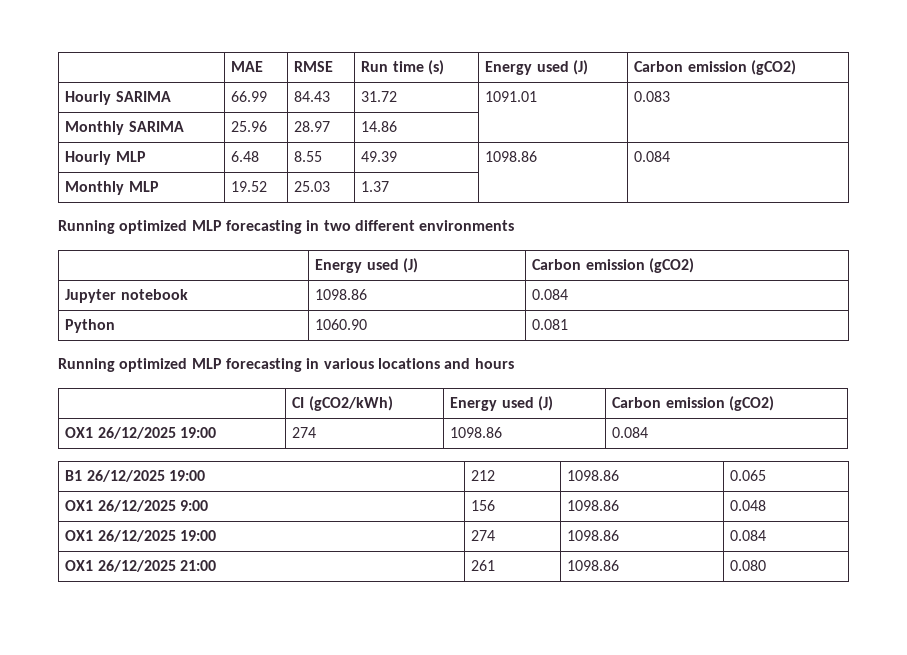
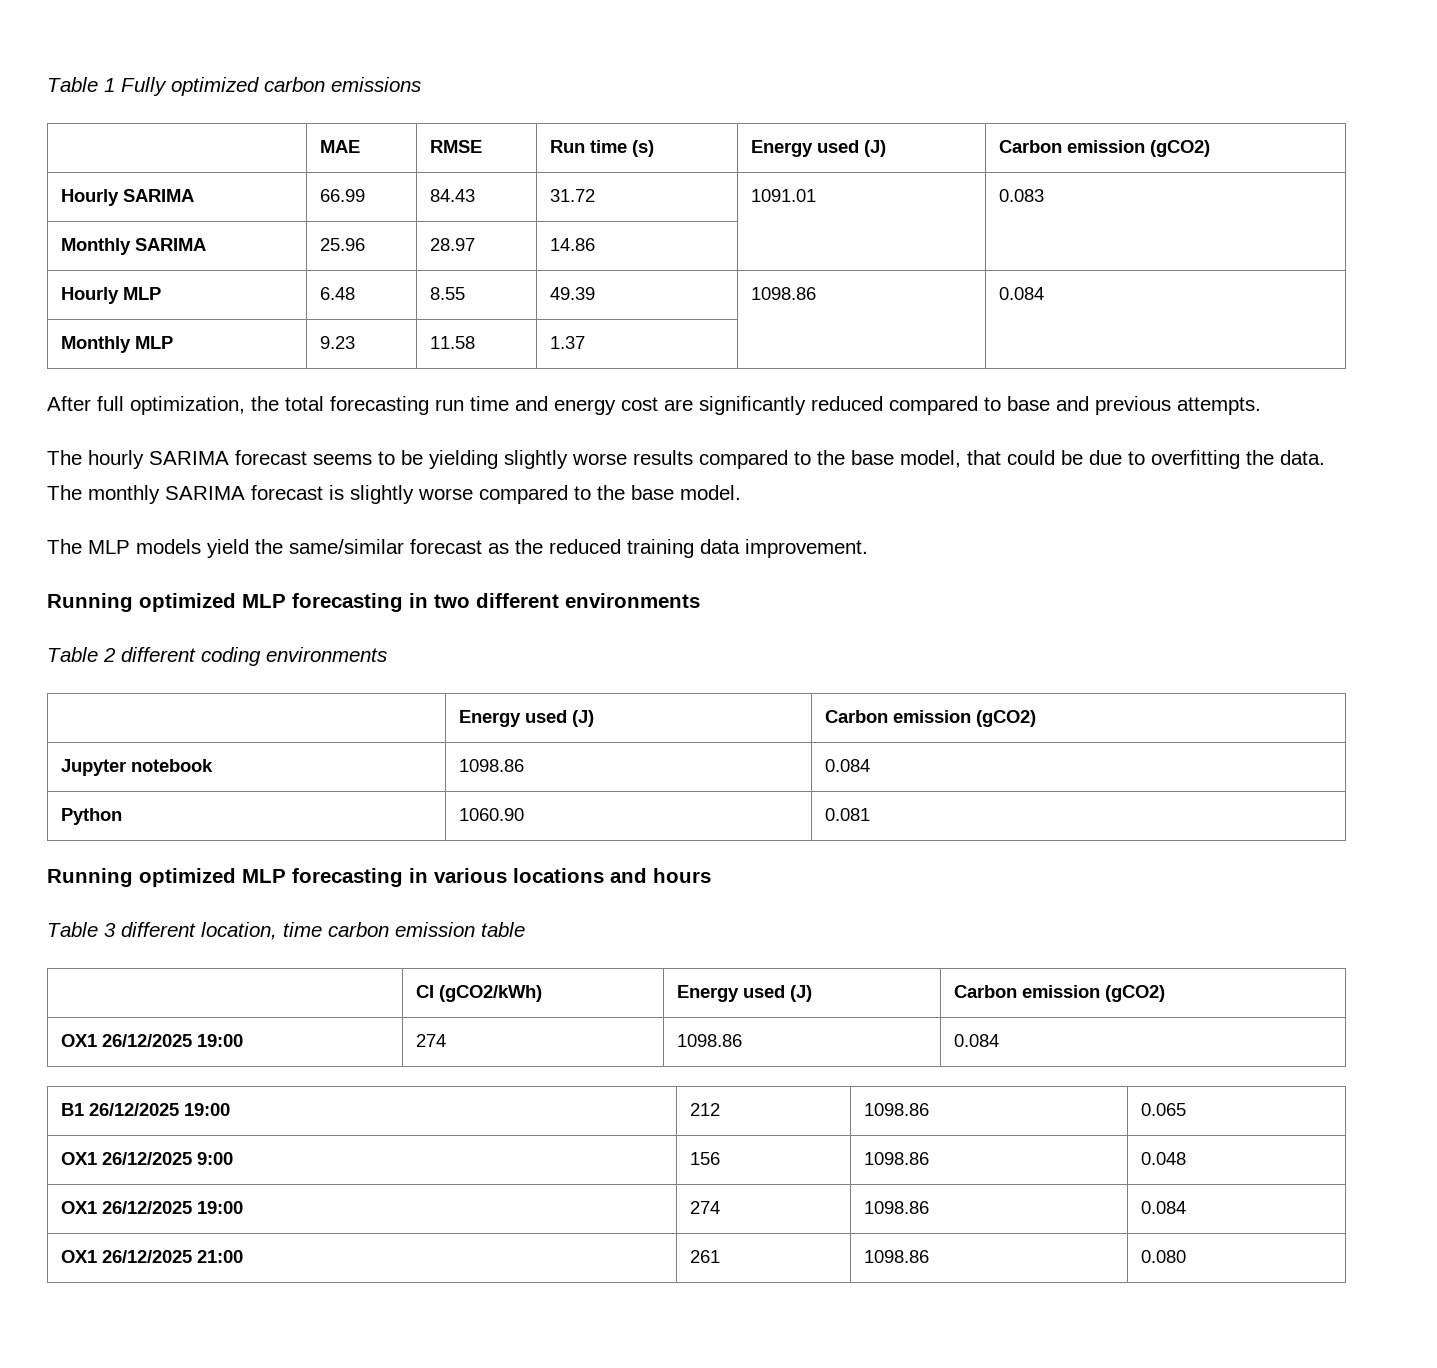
(231, 66) none -> [47,77,421,96] Table 1 Fully optimized carbon emissions //
[231,181,268,192] [294,181,331,192] 19.52 | 25.03 -> [320,336,356,349] [430,336,476,349] 9.23 | 11.58
(390, 186) none -> [47,396,1261,415] [47,450,1325,469] [47,485,741,504] [47,539,868,558] // After full optimization, the total forecasting run time and energy cost are significantly reduced compared to base and previous attempts. // The hourly SARIMA forecast seems to be yielding slightly worse results compared to the base model, that could be due to overfitting the data. The monthly SARIMA forecast is slightly worse compared to the base model. // The MLP models yield the same/similar forecast as the reduced training data improvement.
(515, 225) none -> [47,647,387,666] // Table 2 different coding environments
(514, 363) none -> [47,922,525,940] // Table 3 different location, time carbon emission table

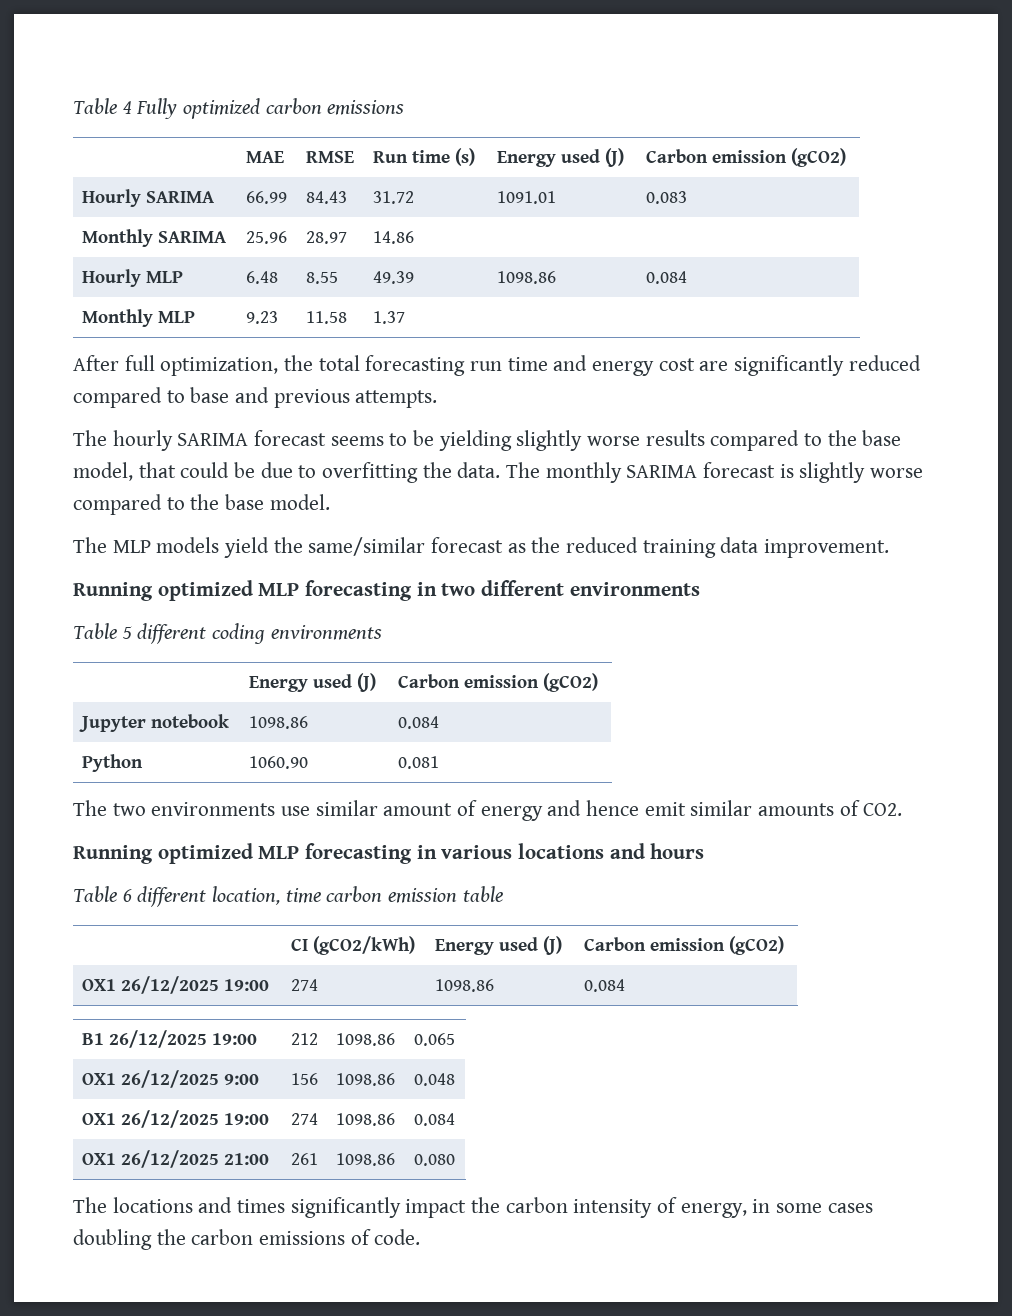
[47,77,115,92] Table 1 -> [73,98,132,114] Table 4
[103,648,116,662] 2 -> [121,626,132,639] 5
(871, 814) none -> [73,800,903,821] // The two environments use similar amount of energy and hence emit similar amounts of CO2.
[104,923,116,937] 3 -> [122,889,132,902] 6
(1187, 1256) none -> [73,1197,873,1218] [73,1229,421,1250] // The locations and times significantly impact the carbon intensity of energy, in some cases doubling the carbon emissions of code.

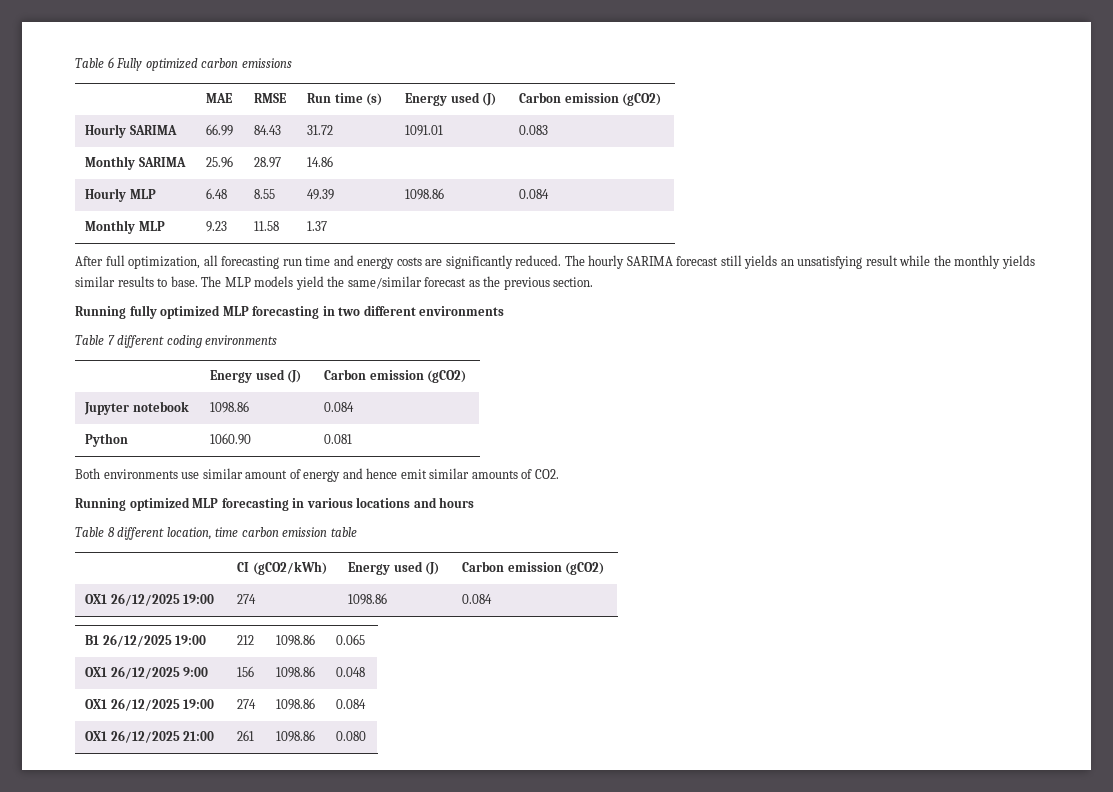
[73,98,132,114] Table 4 -> [75,57,114,68] Table 6
[284,355,360,371] the total -> [203,255,218,266] all
[658,358,695,371] cost -> [396,257,422,266] costs
[848,355,921,371] [73,387,438,408] [73,430,902,451] [73,462,924,483] [73,494,330,515] reduced compared to base and previous attempts. // The hourly SARIMA forecast seems to be yielding slightly worse results compared to the base model, that could be due to overfitting the data. The monthly SARIMA forecast is slightly worse compared to the base model. // -> [515,255,1035,269] [75,276,198,287] reduced. The hourly SARIMA forecast still yields an unsatisfying result while the monthly yields similar results to base.
[566,537,890,558] [73,582,153,601] reduced training data improvement. // Running -> [503,277,594,290] [75,305,157,319] previous section. // Running fully
[121,626,132,639] 5 -> [107,335,115,345] 7
[73,800,146,816] The two -> [75,468,100,479] Both
[122,889,132,902] 6 -> [107,527,115,537] 8
[73,1197,873,1218] [73,1229,421,1250] // The locations and times significantly impact the carbon intensity of energy, in some cases doubling the carbon emissions of code. -> (366, 736) none

